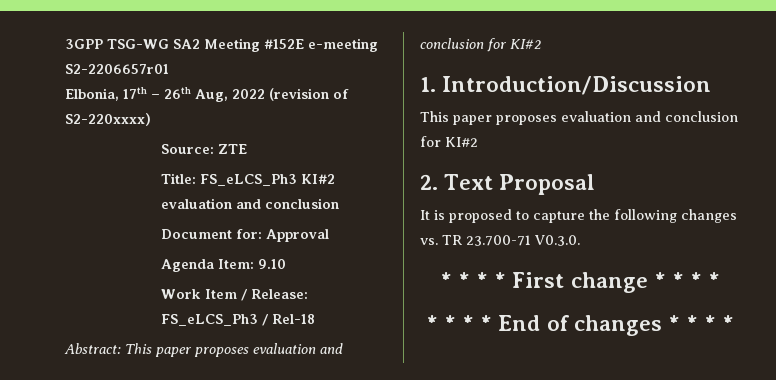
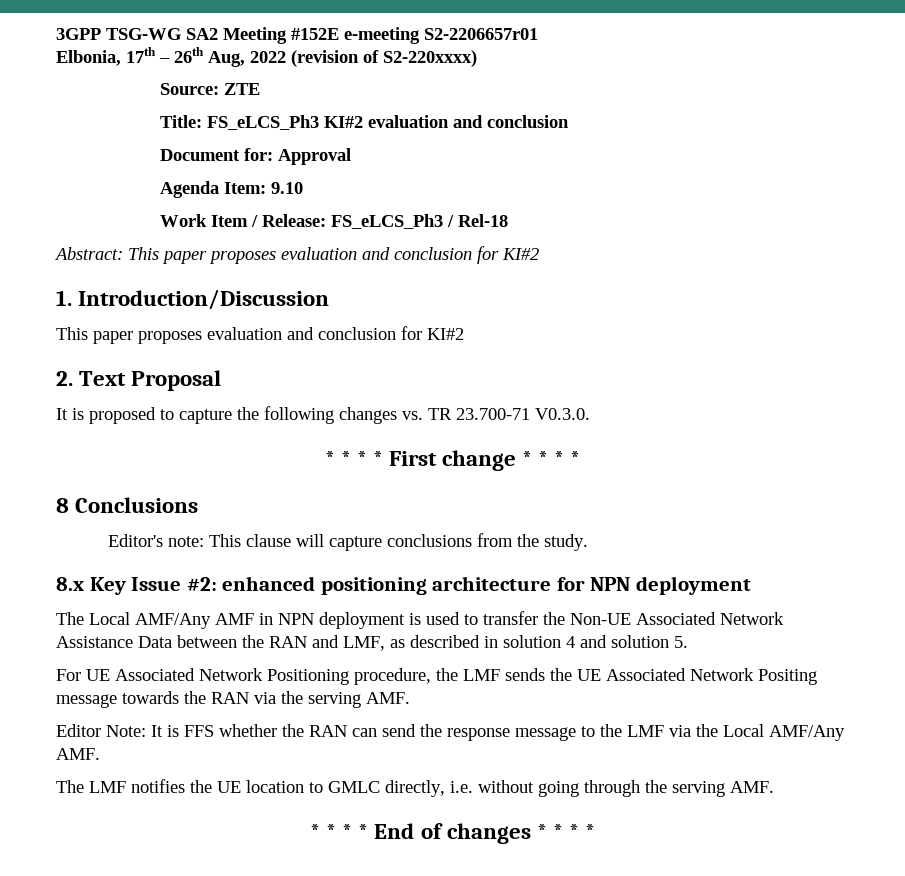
(720, 280) none -> [56,497,199,513] [107,533,588,551] [56,576,751,595] [56,611,784,629] [56,635,688,651] [56,668,817,685] [56,691,410,708] [56,724,845,741] [56,748,100,760] [56,779,774,797] // 8 Conclusions // Editor's note: This clause will capture conclusions from the study. // 8.x Key Issue #2: enhanced positioning architecture for NPN deployment // The Local AMF/Any AMF in NPN deployment is used to transfer the Non-UE Associated Network Assistance Data between the RAN and LMF, as described in solution 4 and solution 5. // For UE Associated Network Positioning procedure, the LMF sends the UE Associated Network Positing message towards the RAN via the serving AMF. // Editor Note: It is FFS whether the RAN can send the response message to the LMF via the Local AMF/Any AMF. // The LMF notifies the UE location to GMLC directly, i.e. without going through the serving AMF.

